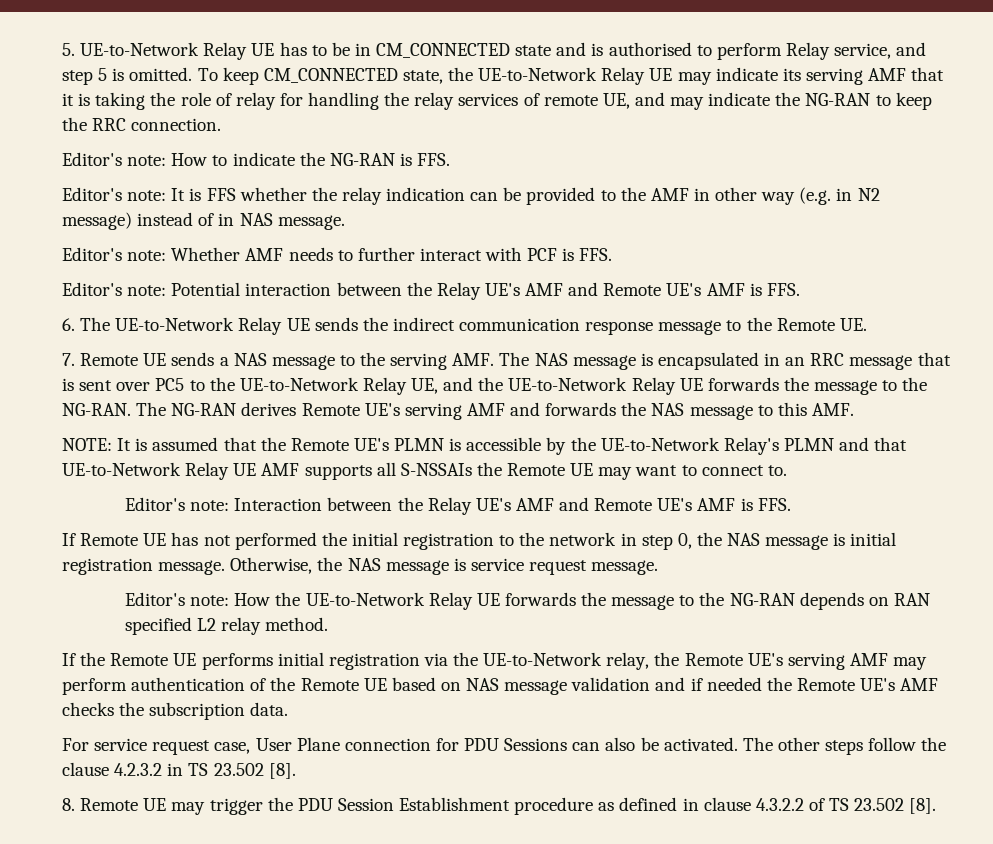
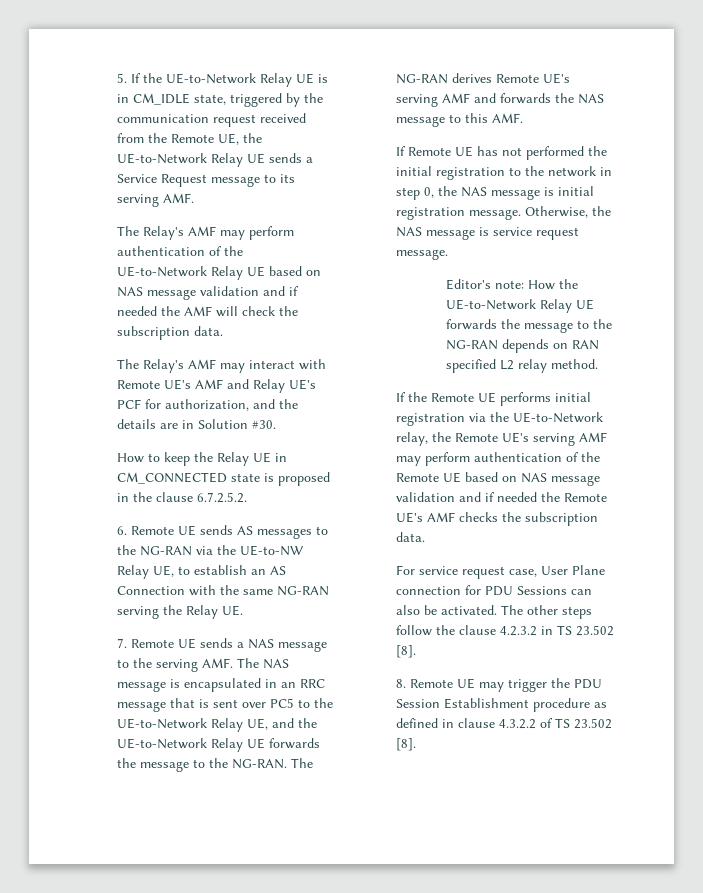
[80,42,927,60] [62,67,945,85] [62,92,932,110] [62,117,222,131] [62,152,451,166] [62,187,880,205] [62,212,345,230] [62,247,613,261] [62,282,800,300] [62,317,835,335] UE-to-Network Relay UE has to be in CM_CONNECTED state and is authorised to perform Relay service, and step 5 is omitted. To keep CM_CONNECTED state, the UE-to-Network Relay UE may indicate its serving AMF that it is taking the role of relay for handling the relay services of remote UE, and may indicate the NG-RAN to keep the RRC connection. // Editor's note: How to indicate the NG-RAN is FFS. // Editor's note: It is FFS whether the relay indication can be provided to the AMF in other way (e.g. in N2 message) instead of in NAS message. // Editor's note: Whether AMF needs to further interact with PCF is FFS. // Editor's note: Potential interaction between the Relay UE's AMF and Remote UE's AMF is FFS. // 6. The UE-to-Network Relay UE sends the indirect communication response message to the Remote -> [130,73,328,87] [116,93,323,107] [116,113,306,127] [116,133,262,145] [116,153,313,167] [116,174,295,187] [116,193,194,207] [116,226,294,240] [116,246,243,256] [116,266,321,280] [116,286,299,300] [116,306,298,317] [116,326,223,340] [116,359,326,373] [116,379,316,393] [116,399,298,411] [116,419,276,429] [116,452,287,466] [116,472,330,486] [116,492,247,503] [116,525,328,539] [116,545,304,556] [116,565,286,579] [116,585,329,596] [116,605,218,619] If the UE-to-Network Relay UE is in CM_IDLE state, triggered by the communication request received from the Remote UE, the UE-to-Network Relay UE sends a Service Request message to its serving AMF. // The Relay's AMF may perform authentication of the UE-to-Network Relay UE based on NAS message validation and if needed the AMF will check the subscription data. // The Relay's AMF may interact with Remote UE's AMF and Relay UE's PCF for authorization, and the details are in Solution #30. // How to keep the Relay UE in CM_CONNECTED state is proposed in the clause 6.7.2.5.2. // 6. Remote UE sends AS messages to the NG-RAN via the UE-to-NW Relay UE, to establish an AS Connection with the same NG-RAN serving the Relay
[62,437,908,455] [62,462,787,480] [125,497,791,515] // NOTE: It is assumed that the Remote UE's PLMN is accessible by the UE-to-Network Relay's PLMN and that UE-to-Network Relay UE AMF supports all S-NSSAIs the Remote UE may want to connect to. // Editor's note: Interaction between the Relay UE's AMF and Remote UE's AMF is FFS. -> (523, 118) none

